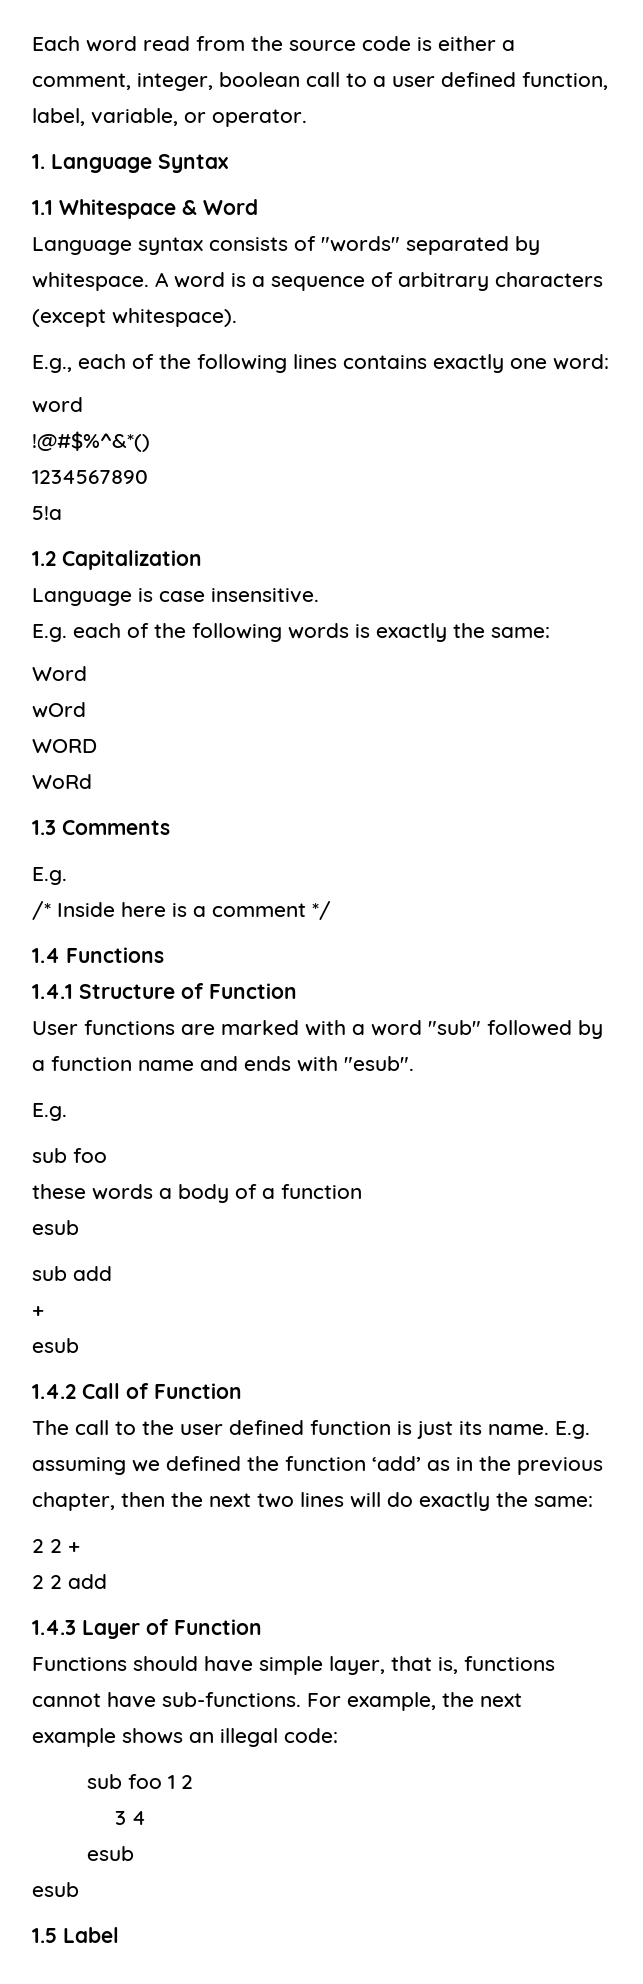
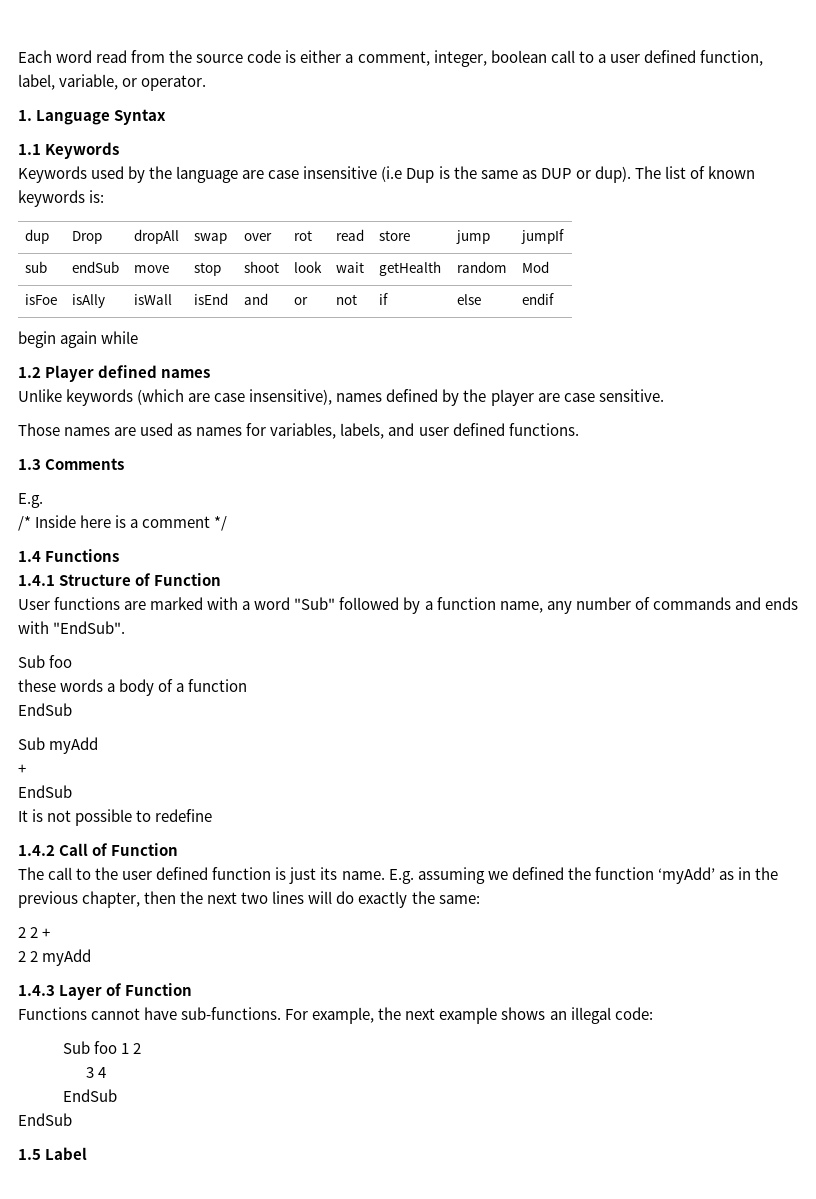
[59,199,258,219] [32,236,540,255] [32,272,603,291] [32,308,237,327] [32,354,609,373] [32,397,83,413] [32,431,150,452] [32,470,148,484] [32,506,62,520] [32,550,202,570] [32,588,319,606] [32,623,550,642] [32,666,87,681] [32,702,86,718] [32,739,97,753] [32,774,92,789] Whitespace & Word // Language syntax consists of "words" separated by whitespace. A word is a sequence of arbitrary characters (except whitespace). // E.g., each of the following lines contains exactly one word: // word // !@#$%^&*() // 1234567890 // 5!a // 1.2 Capitalization // Language is case insensitive. // E.g. each of the following words is exactly the same: // Word // wOrd // WORD // WoRd -> [45,142,120,159] [18,166,755,183] [18,190,105,207] [25,229,50,244] [72,231,103,244] [134,229,180,244] [194,233,228,244] [244,233,273,241] [294,230,313,241] [336,229,365,241] [379,230,411,241] [456,230,491,244] [521,229,565,244] [25,261,48,273] [72,261,120,273] [134,265,170,273] [194,262,222,276] [244,261,280,273] [294,261,323,273] [336,262,365,273] [379,261,442,276] [457,261,508,273] [522,261,550,273] [25,294,58,305] [72,294,106,308] [134,294,173,305] [194,293,229,305] [244,293,269,305] [294,297,309,305] [336,294,358,305] [379,293,389,305] [457,294,482,305] [522,293,555,305] [18,331,139,348] [18,365,211,382] [18,389,664,406] [18,423,579,439] Keywords // Keywords used by the language are case insensitive (i.e Dup is the same as DUP or dup). The list of known keywords is: // dup | Drop | dropAll | swap | over | rot | read | store | jump | jumpIf // sub | endSub | move | stop | shoot | look | wait | getHealth | random | Mod // isFoe | isAlly | isWall | isEnd | and | or | not | if | else | endif // begin again while // 1.2 Player defined names // Unlike keywords (which are case insensitive), names defined by the player are case sensitive. // Those names are used as names for variables, labels, and user defined functions.
[428,1020,481,1035] "sub" -> [294,597,336,610] "Sub"
[138,1056,414,1072] [32,1103,67,1121] [32,1148,67,1163] name and ends with "esub". // E.g. // sub -> [499,597,798,614] [18,621,126,634] [18,655,45,668] name, any number of commands and ends with "EndSub". // Sub
[32,1220,79,1235] [32,1266,112,1281] [32,1306,44,1317] [32,1338,79,1353] esub // sub add // + // esub -> [18,703,72,716] [18,737,99,754] [18,764,26,774] [18,785,72,798] [18,809,213,826] EndSub // Sub myAdd // + // EndSub // It is not possible to redefine
[372,1456,421,1471] ‘add’ -> [657,867,715,884] ‘myAdd’
[68,1574,107,1589] add -> [42,949,92,966] myAdd
[133,1656,555,1675] should have simple layer, that is, functions -> (87, 1013) none
[87,1774,123,1789] sub -> [63,1041,91,1054] Sub
[87,1846,135,1861] [32,1882,79,1897] esub // esub -> [63,1089,118,1102] [18,1113,72,1126] EndSub // EndSub

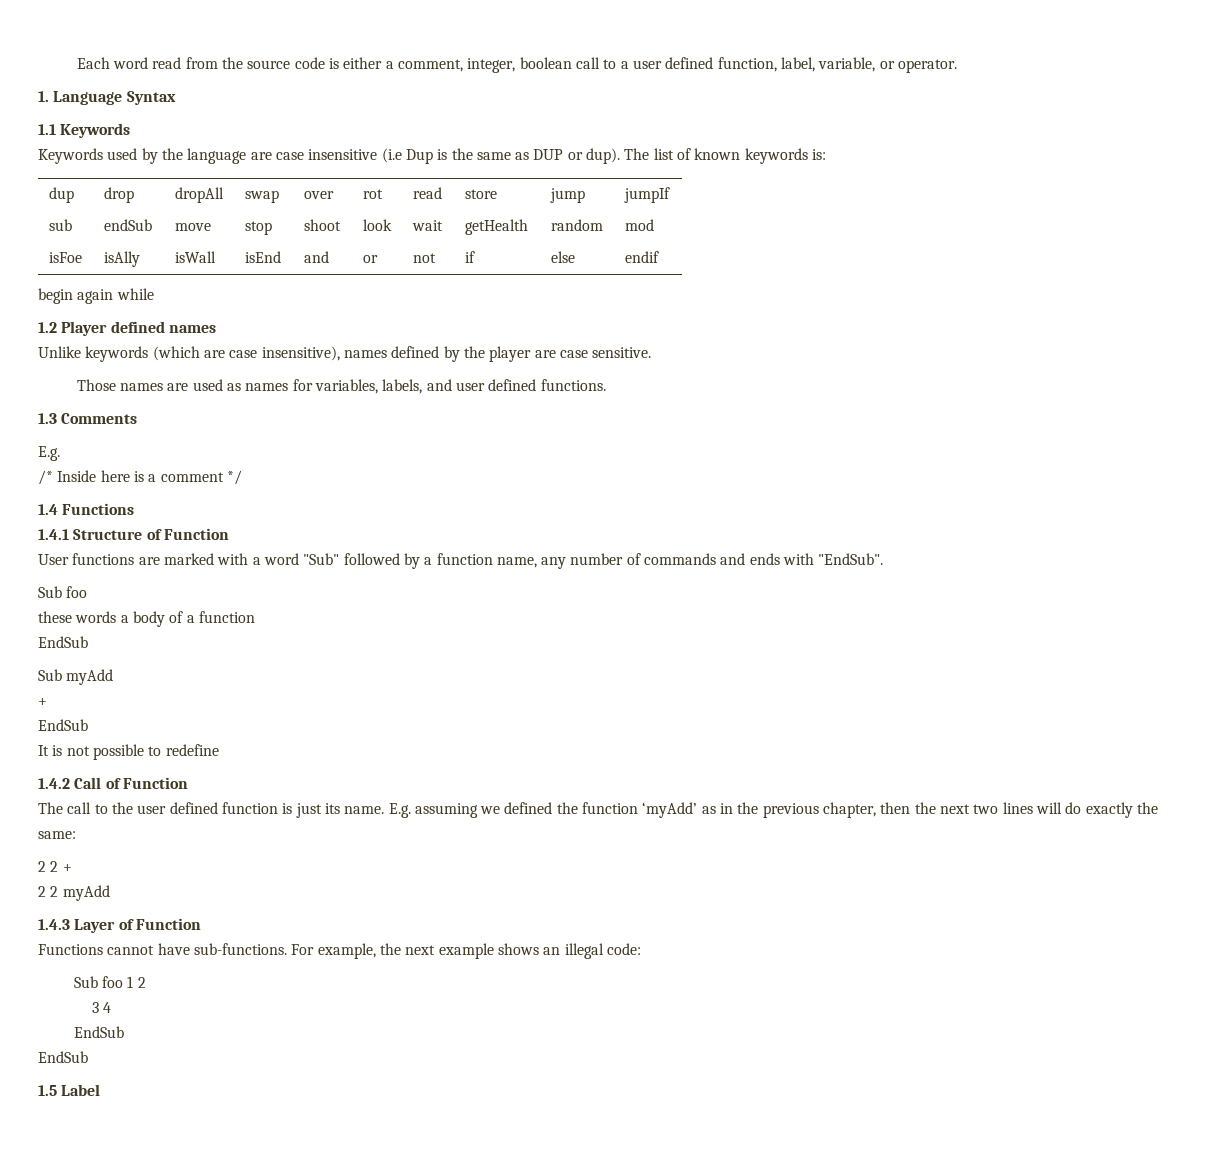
[72,231,103,244] Drop -> [103,187,134,203] drop
[522,261,550,273] Mod -> [624,219,654,231] mod

